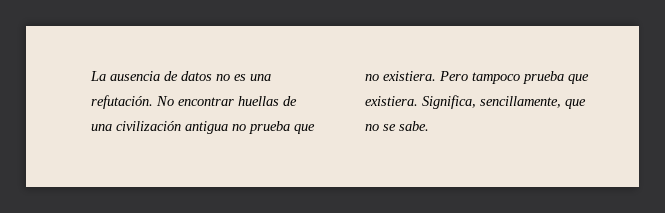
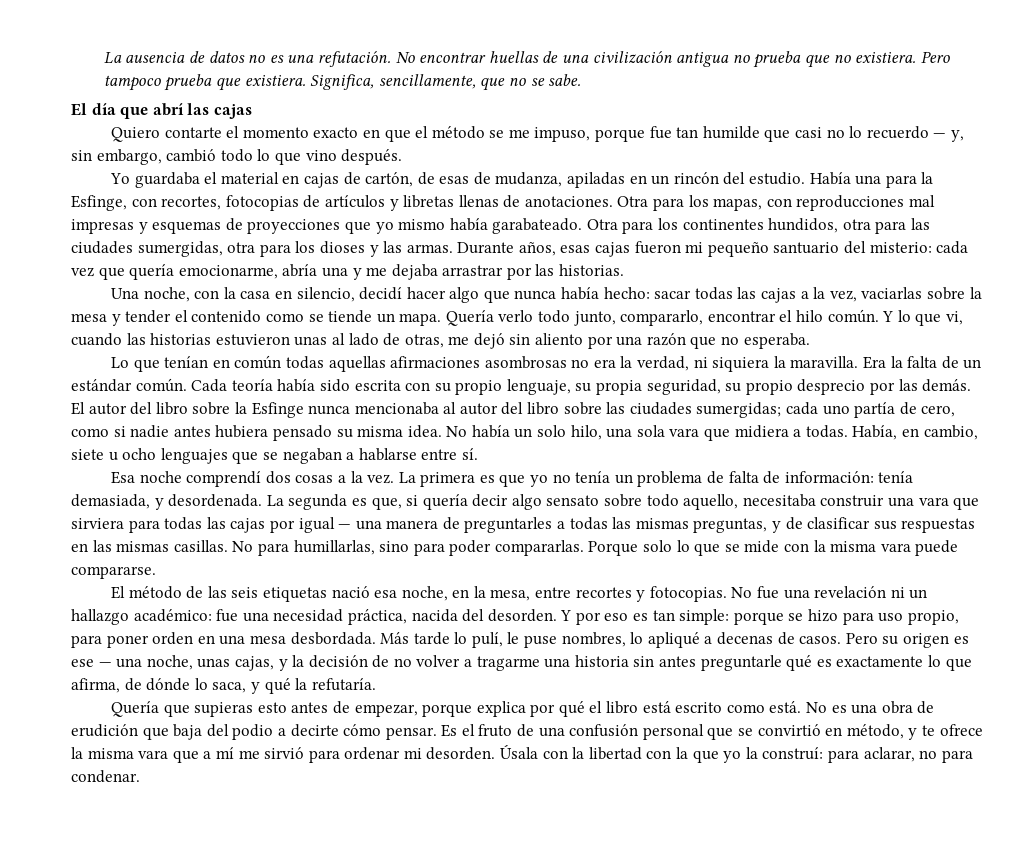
(429, 126) none -> [71,103,252,119] [110,126,964,142] [71,149,403,165] [109,172,934,188] [71,195,936,211] [71,218,931,234] [71,241,969,257] [71,264,625,280] [110,287,982,303] [71,309,963,326] [71,333,810,349] [110,355,982,372] [71,378,972,395] [71,402,956,418] [71,425,978,441] [71,448,478,464] [110,471,914,487] [71,494,980,510] [71,517,976,533] [71,540,959,556] [71,566,156,579] [110,586,928,602] [71,609,959,625] [71,632,969,648] [71,655,972,671] [71,678,376,694] [110,701,935,717] [71,724,983,740] [71,744,973,763] [71,770,140,783] // El día que abrí las cajas // Quiero contarte el momento exacto en que el método se me impuso, porque fue tan humilde que casi no lo recuerdo — y, sin embargo, cambió todo lo que vino después. // Yo guardaba el material en cajas de cartón, de esas de mudanza, apiladas en un rincón del estudio. Había una para la Esfinge, con recortes, fotocopias de artículos y libretas llenas de anotaciones. Otra para los mapas, con reproducciones mal impresas y esquemas de proyecciones que yo mismo había garabateado. Otra para los continentes hundidos, otra para las ciudades sumergidas, otra para los dioses y las armas. Durante años, esas cajas fueron mi pequeño santuario del misterio: cada vez que quería emocionarme, abría una y me dejaba arrastrar por las historias. // Una noche, con la casa en silencio, decidí hacer algo que nunca había hecho: sacar todas las cajas a la vez, vaciarlas sobre la mesa y tender el contenido como se tiende un mapa. Quería verlo todo junto, compararlo, encontrar el hilo común. Y lo que vi, cuando las historias estuvieron unas al lado de otras, me dejó sin aliento por una razón que no esperaba. // Lo que tenían en común todas aquellas afirmaciones asombrosas no era la verdad, ni siquiera la maravilla. Era la falta de un estándar común. Cada teoría había sido escrita con su propio lenguaje, su propia seguridad, su propio desprecio por las demás. El autor del libro sobre la Esfinge nunca mencionaba al autor del libro sobre las ciudades sumergidas; cada uno partía de cero, como si nadie antes hubiera pensado su misma idea. No había un solo hilo, una sola vara que midiera a todas. Había, en cambio, siete u ocho lenguajes que se negaban a hablarse entre sí. // Esa noche comprendí dos cosas a la vez. La primera es que yo no tenía un problema de falta de información: tenía demasiada, y desordenada. La segunda es que, si quería decir algo sensato sobre todo aquello, necesitaba construir una vara que sirviera para todas las cajas por igual — una manera de preguntarles a todas las mismas preguntas, y de clasificar sus respuestas en las mismas casillas. No para humillarlas, sino para poder compararlas. Porque solo lo que se mide con la misma vara puede compararse. // El método de las seis etiquetas nació esa noche, en la mesa, entre recortes y fotocopias. No fue una revelación ni un hallazgo académico: fue una necesidad práctica, nacida del desorden. Y por eso es tan simple: porque se hizo para uso propio, para poner orden en una mesa desbordada. Más tarde lo pulí, le puse nombres, lo apliqué a decenas de casos. Pero su origen es ese — una noche, unas cajas, y la decisión de no volver a tragarme una historia sin antes preguntarle qué es exactamente lo que afirma, de dónde lo saca, y qué la refutaría. // Quería que supieras esto antes de empezar, porque explica por qué el libro está escrito como está. No es una obra de erudición que baja del podio a decirte cómo pensar. Es el fruto de una confusión personal que se convirtió en método, y te ofrece la misma vara que a mí me sirvió para ordenar mi desorden. Úsala con la libertad con la que yo la construí: para aclarar, no para condenar.

